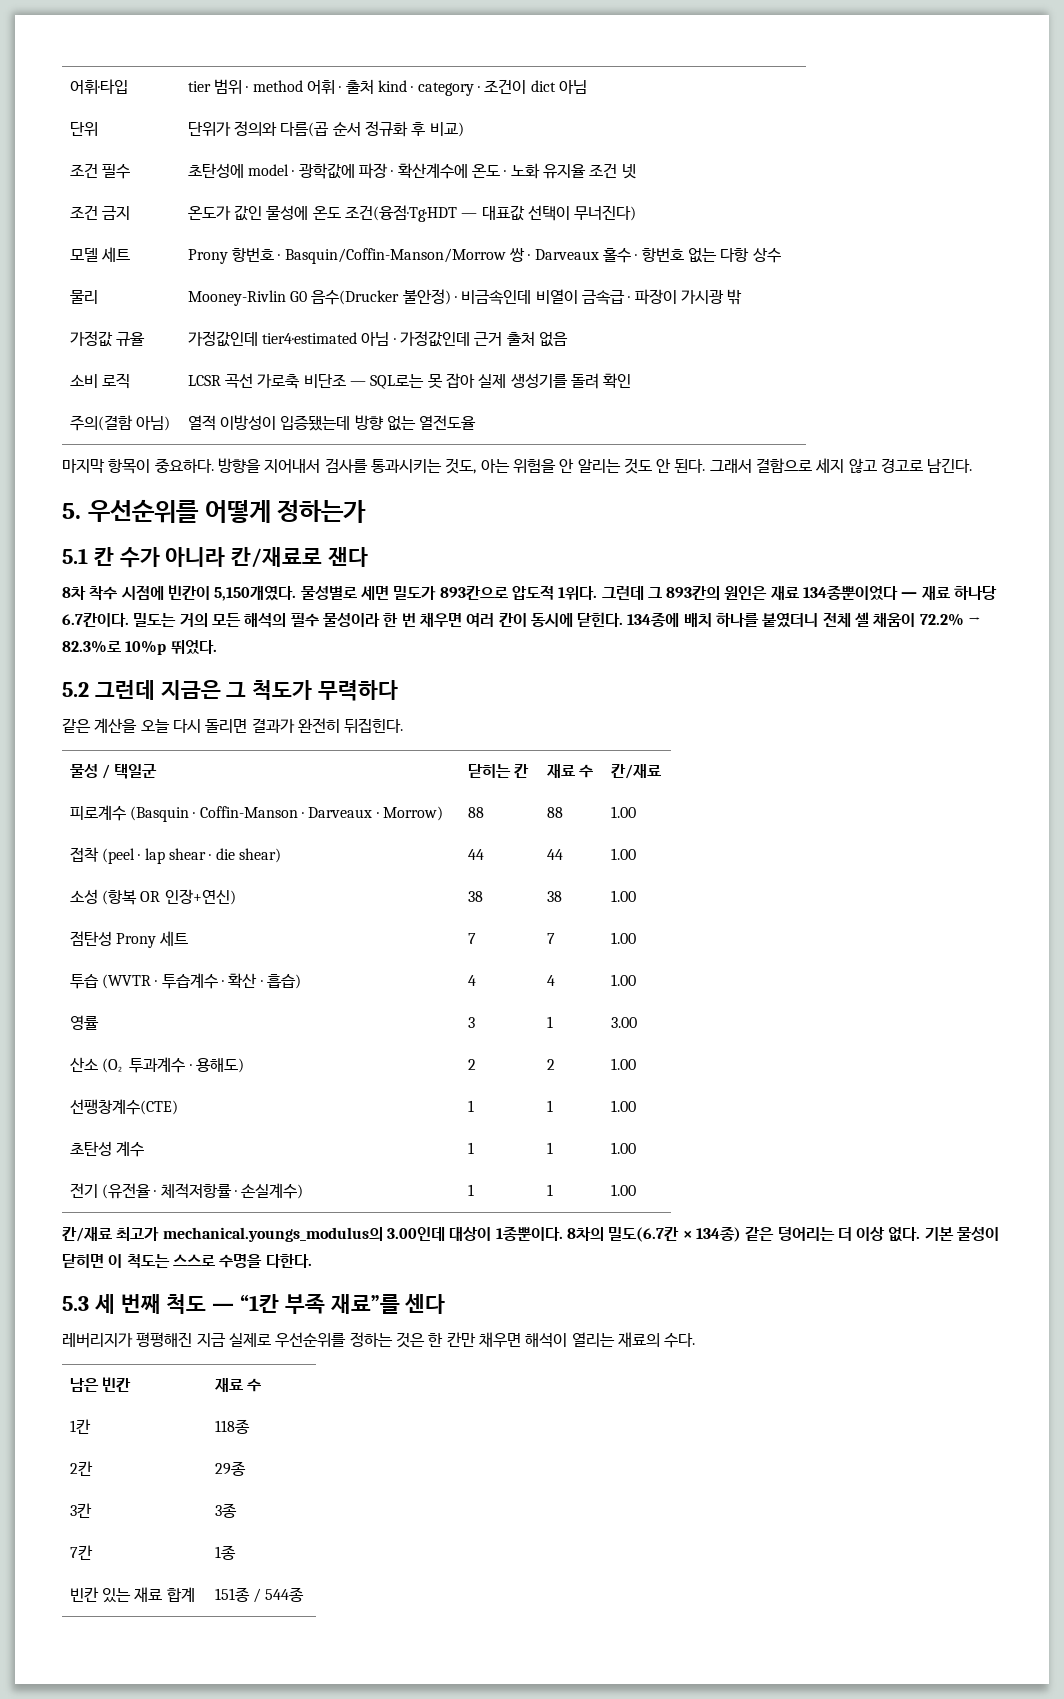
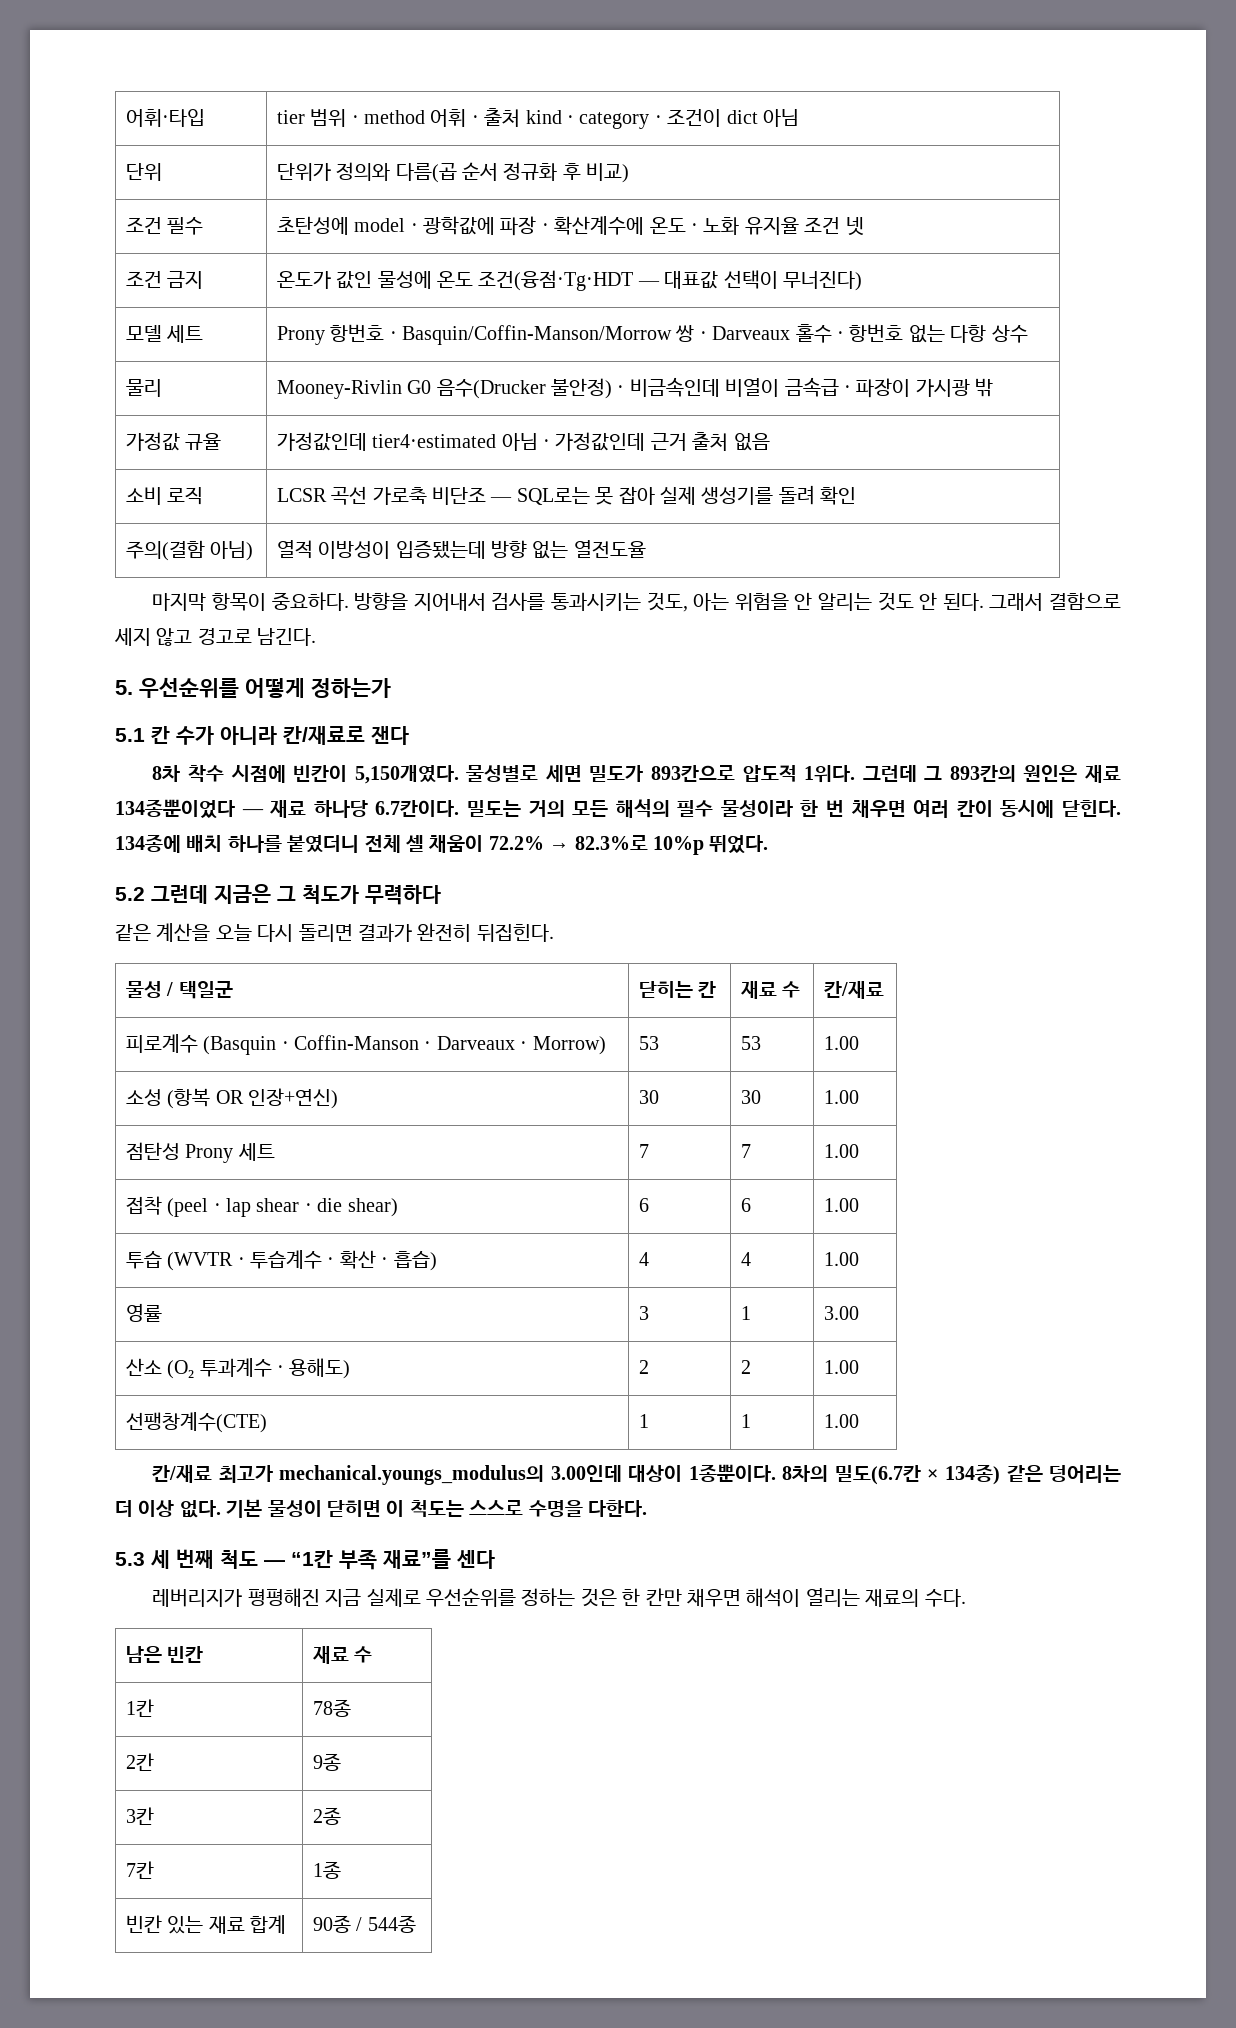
[467,807,484,818] [546,807,563,818] 88 | 88 -> [638,1036,659,1050] [740,1036,761,1050] [823,1036,859,1050] [125,1088,339,1109] [638,1090,659,1104] [740,1090,761,1104] [823,1090,859,1104] [125,1142,275,1163] [638,1144,649,1158] [740,1144,751,1158] 53 | 53 | 1.00 // 소성 (항복 OR 인장+연신) | 30 | 30 | 1.00 // 점탄성 Prony 세트 | 7 | 7
[467,849,484,860] [546,849,563,860] [610,848,636,860] [69,889,236,905] [467,891,483,902] [546,891,562,902] [610,890,636,902] [69,931,189,948] [467,933,476,944] [546,933,555,944] 44 | 44 | 1.00 // 소성 (항복 OR 인장+연신) | 38 | 38 | 1.00 // 점탄성 Prony 세트 | 7 | 7 -> [638,1198,649,1212] [740,1198,751,1212] 6 | 6
[69,1141,145,1157] [467,1142,474,1154] [546,1142,553,1154] [610,1142,636,1154] [69,1183,304,1199] [467,1184,474,1196] [546,1184,553,1196] [610,1184,636,1196] // 초탄성 계수 | 1 | 1 | 1.00 // 전기 (유전율 · 체적저항률 · 손실계수) | 1 | 1 | 1.00 -> (859, 1421) none
[214,1419,250,1434] 118종 -> [312,1699,351,1717] 78종
[214,1461,246,1476] 29종 -> [312,1753,341,1771] 9종
[214,1503,237,1518] 3종 -> [312,1807,341,1825] 2종
[214,1587,250,1602] 151종 -> [312,1915,351,1933] 90종

